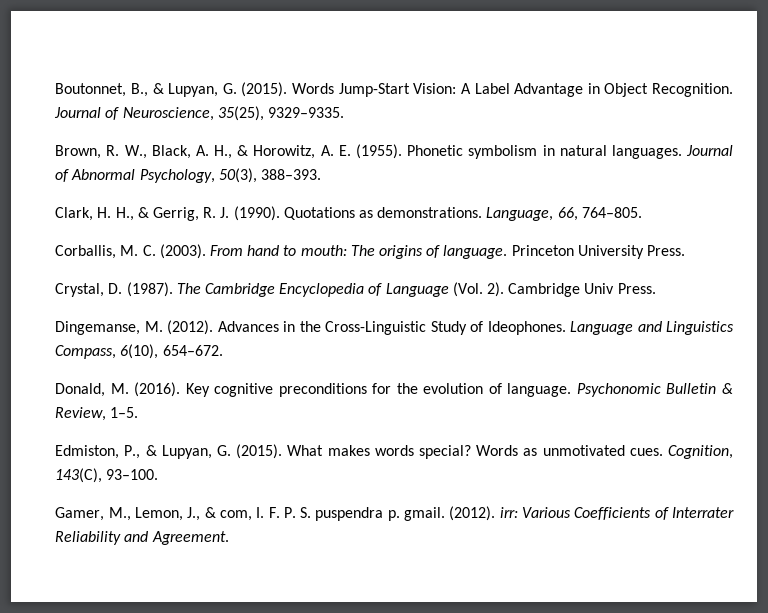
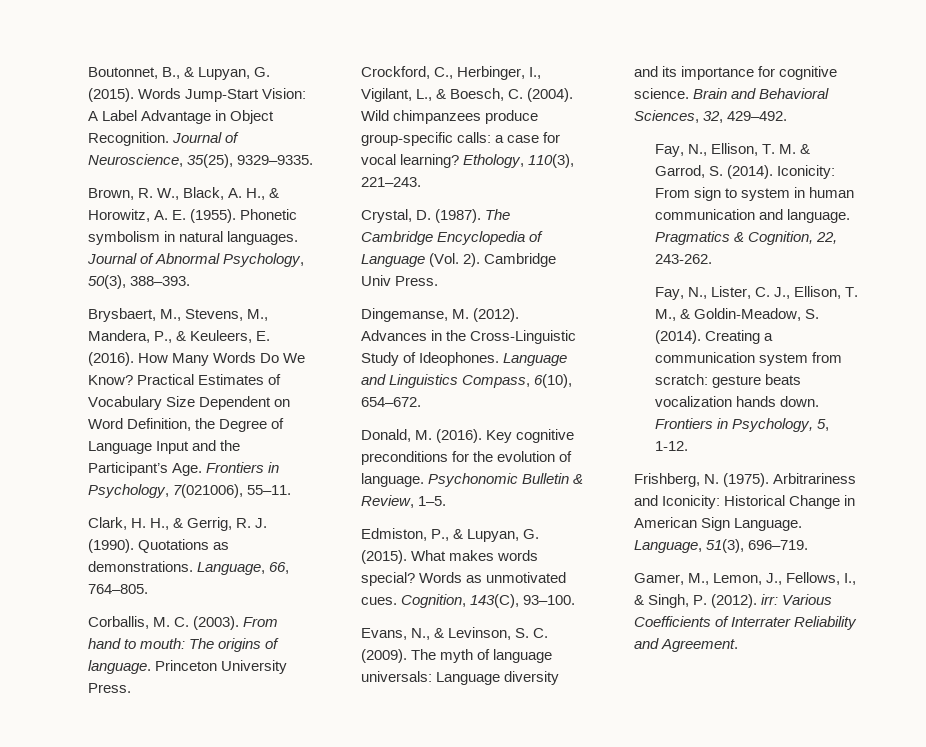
(322, 174) none -> [87,308,269,322] [87,330,271,343] [87,352,306,366] [87,374,282,385] [87,396,291,410] [87,418,285,432] [87,440,241,454] [87,462,280,476] [87,484,291,498] // Brysbaert, M., Stevens, M., Mandera, P., & Keuleers, E. (2016). How Many Words Do We Know? Practical Estimates of Vocabulary Size Dependent on Word Definition, the Degree of Language Input and the Participant’s Age. Frontiers in Psychology, 7(021006), 55–11.
(685, 250) none -> [360,66,542,80] [360,88,574,102] [360,110,538,124] [360,132,561,146] [360,154,575,168] [360,177,421,187] // Crockford, C., Herbinger, I., Vigilant, L., & Boesch, C. (2004). Wild chimpanzees produce group-specific calls: a case for vocal learning? Ethology, 110(3), 221–243.
[55,507,446,521] Gamer, M., Lemon, J., & com, I. F. P. S. puspendra p. gmail. -> [360,627,549,640] [360,649,553,663] [360,671,559,685] [633,66,838,80] [633,88,830,99] [633,110,787,123] [654,143,811,157] [654,165,835,179] [654,187,855,201] [654,209,850,223] [654,231,837,245] [654,254,712,264] [654,286,859,300] [654,308,819,321] [654,330,773,344] [654,352,842,366] [654,374,801,388] [654,396,819,407] [654,418,829,432] [654,441,688,451] [633,473,857,487] [633,495,856,509] [633,517,802,531] [633,539,808,553] [633,572,857,585] [633,594,707,608] Evans, N., & Levinson, S. C. (2009). The myth of language universals: Language diversity and its importance for cognitive science. Brain and Behavioral Sciences, 32, 429–492. // Fay, N., Ellison, T. M. & Garrod, S. (2014). Iconicity: From sign to system in human communication and language. Pragmatics & Cognition, 22, 243-262. // Fay, N., Lister, C. J., Ellison, T. M., & Goldin-Meadow, S. (2014). Creating a communication system from scratch: gesture beats vocalization hands down. Frontiers in Psychology, 5, 1-12. // Frishberg, N. (1975). Arbitrariness and Iconicity: Historical Change in American Sign Language. Language, 51(3), 696–719. // Gamer, M., Lemon, J., Fellows, I., & Singh, P.

